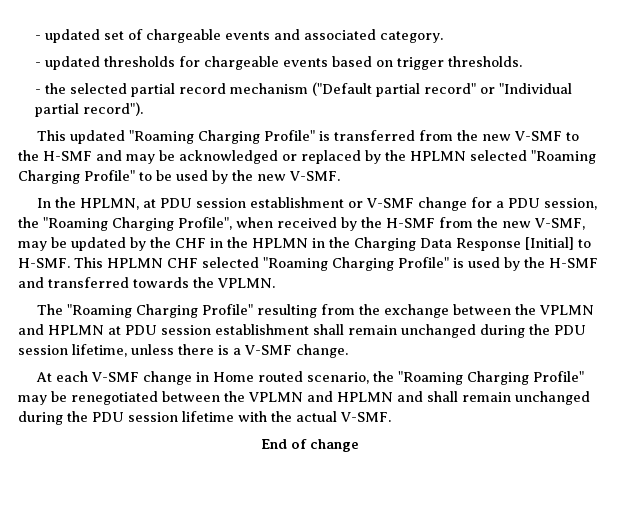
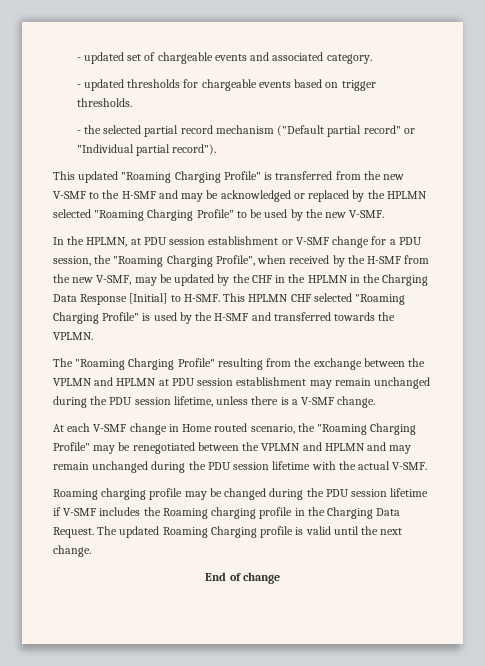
[313,324,344,335] shall -> [309,380,332,389] may
[427,391,458,402] shall -> [389,445,412,454] may
(391, 417) none -> [53,488,429,500] [53,507,401,519] [53,526,403,538] [53,545,91,557] // Roaming charging profile may be changed during the PDU session lifetime if V-SMF includes the Roaming charging profile in the Charging Data Request. The updated Roaming Charging profile is valid until the next change.

